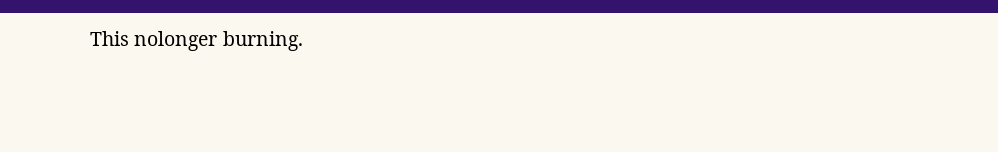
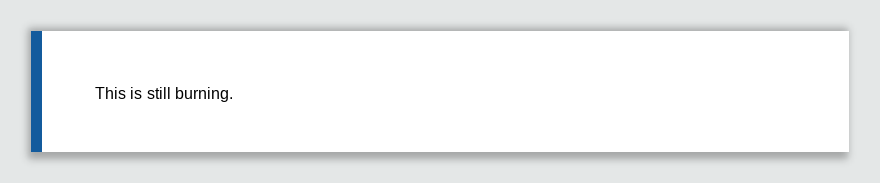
[134,31,218,51] nolonger -> [130,87,171,99] is still

